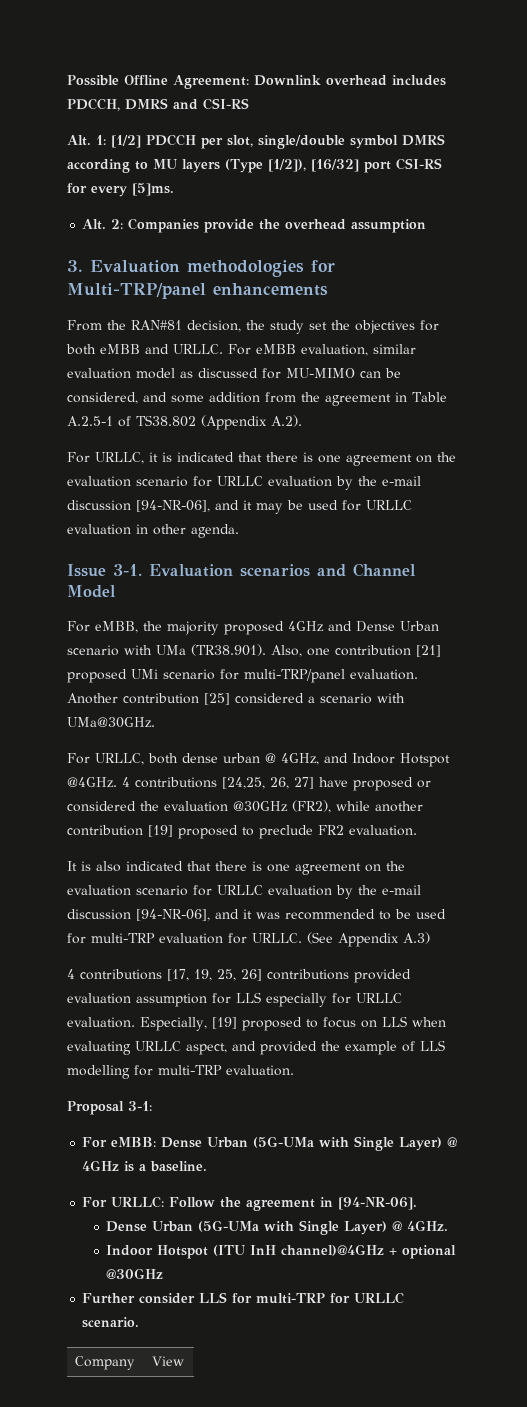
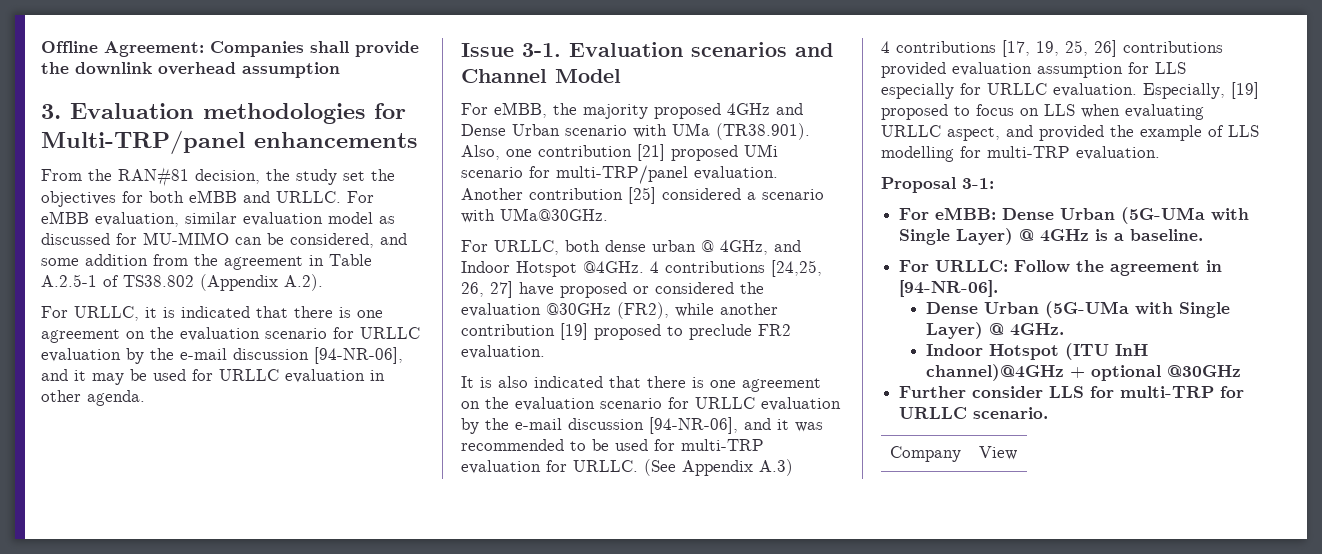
[67,75,119,86] Possible -> (41, 47) none
[254,75,446,86] [67,98,249,111] [67,134,445,149] [67,158,442,173] [67,183,174,197] [82,218,200,233] Downlink overhead includes PDCCH, DMRS and CSI-RS // Alt. 1: [1/2] PDCCH per slot, single/double symbol DMRS according to MU layers (Type [1/2]), [16/32] port CSI-RS for every [5]ms. // Alt. 2: Companies -> [210,41,349,57] Companies shall
(281, 224) none -> [75,62,152,75] downlink

